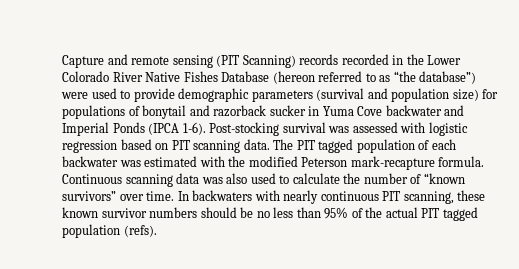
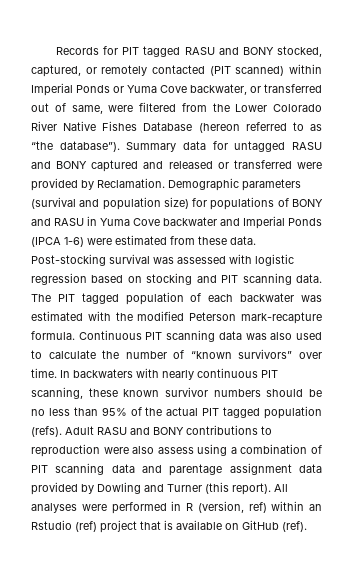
[62,54,404,68] Capture and remote sensing (PIT Scanning) records recorded in -> [55,46,322,57] [31,64,322,77] [31,83,322,96] [31,102,207,114] Records for PIT tagged RASU and BONY stocked, captured, or remotely contacted (PIT scanned) within Imperial Ponds or Yuma Cove backwater, or transferred out of same, were filtered from
[419,71,477,84] [61,88,250,102] database”) were used to provide demographic -> [59,141,322,152] [31,160,322,172] [31,178,239,191] database”). Summary data for untagged RASU and BONY captured and released or transferred were provided by Reclamation. Demographic
[142,105,306,119] bonytail and razorback sucker -> [291,199,323,207] [31,218,84,226] BONY and RASU
[182,122,206,135] 1-6). -> [64,235,256,247] 1-6) were estimated from these data.
(169, 146) none -> [146,273,217,285] stocking and
(122, 179) none -> [145,332,163,340] PIT
(157, 231) none -> [65,425,272,435] [31,444,322,457] [31,463,322,476] [31,482,288,495] [31,501,322,514] [31,520,307,533] Adult RASU and BONY contributions to reproduction were also assess using a combination of PIT scanning data and parentage assignment data provided by Dowling and Turner (this report). All analyses were performed in R (version, ref) within an Rstudio (ref) project that is available on GitHub (ref).

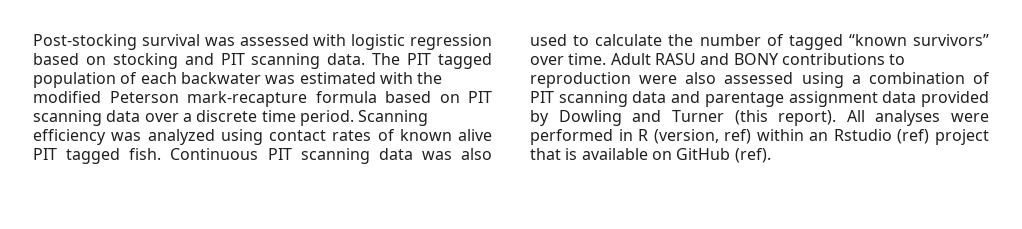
[55,46,322,57] [31,64,322,77] [31,83,322,96] [31,102,322,114] [31,121,322,133] [31,141,322,152] [31,160,322,172] [31,178,301,191] [31,197,323,210] [31,216,322,229] [31,235,256,247] Records for PIT tagged RASU and BONY stocked, captured, or remotely contacted (PIT scanned) within Imperial Ponds or Yuma Cove backwater, or transferred out of same, were filtered from the Lower Colorado River Native Fishes Database (hereon referred to as “the database”). Summary data for untagged RASU and BONY captured and released or transferred were provided by Reclamation. Demographic parameters (survival and population size) for populations of BONY and RASU in Yuma Cove backwater and Imperial Ponds (IPCA 1-6) were estimated from these data. -> (33, 42) none
[31,331,75,340] formula. -> [315,91,492,103] [33,110,429,126] [33,129,492,145] [33,148,162,164] formula based on PIT scanning data over a discrete time period. Scanning efficiency was analyzed using contact rates of known alive PIT tagged fish.
(185, 354) none -> [788,34,843,50] tagged
[60,368,278,380] [31,387,322,399] [31,406,322,419] [31,426,62,437] In backwaters with nearly continuous PIT scanning, these known survivor numbers should be no less than 95% of the actual PIT tagged population (refs). -> (607, 59) none
[157,447,194,454] assess -> [724,72,794,84] assessed

